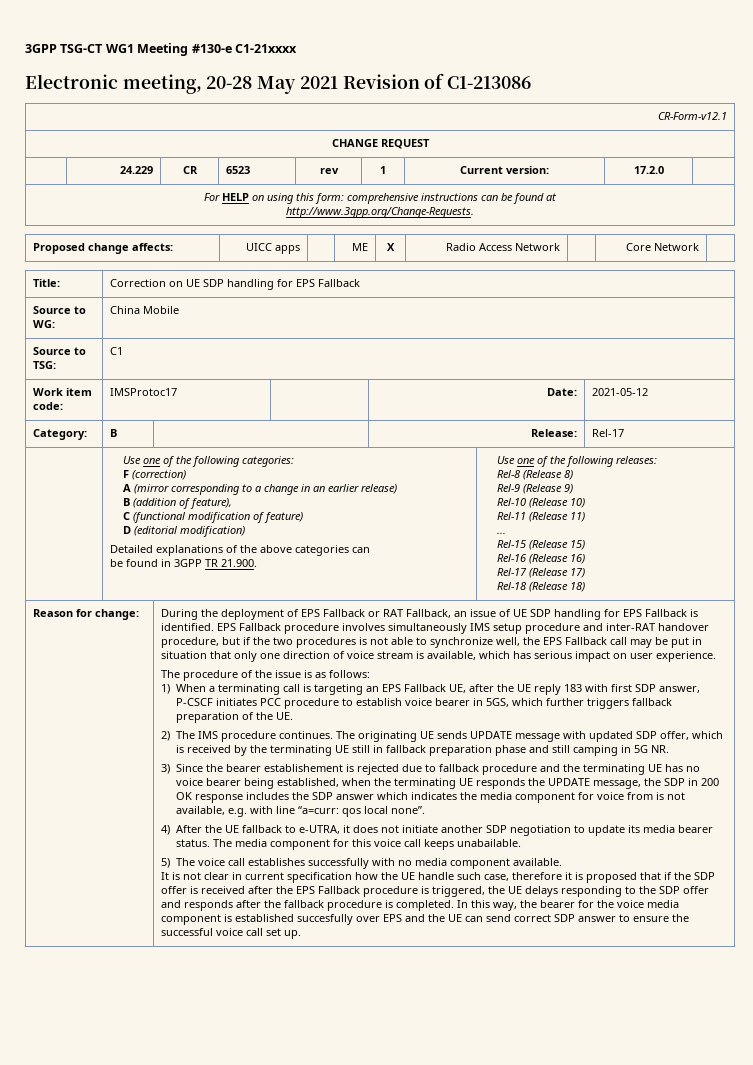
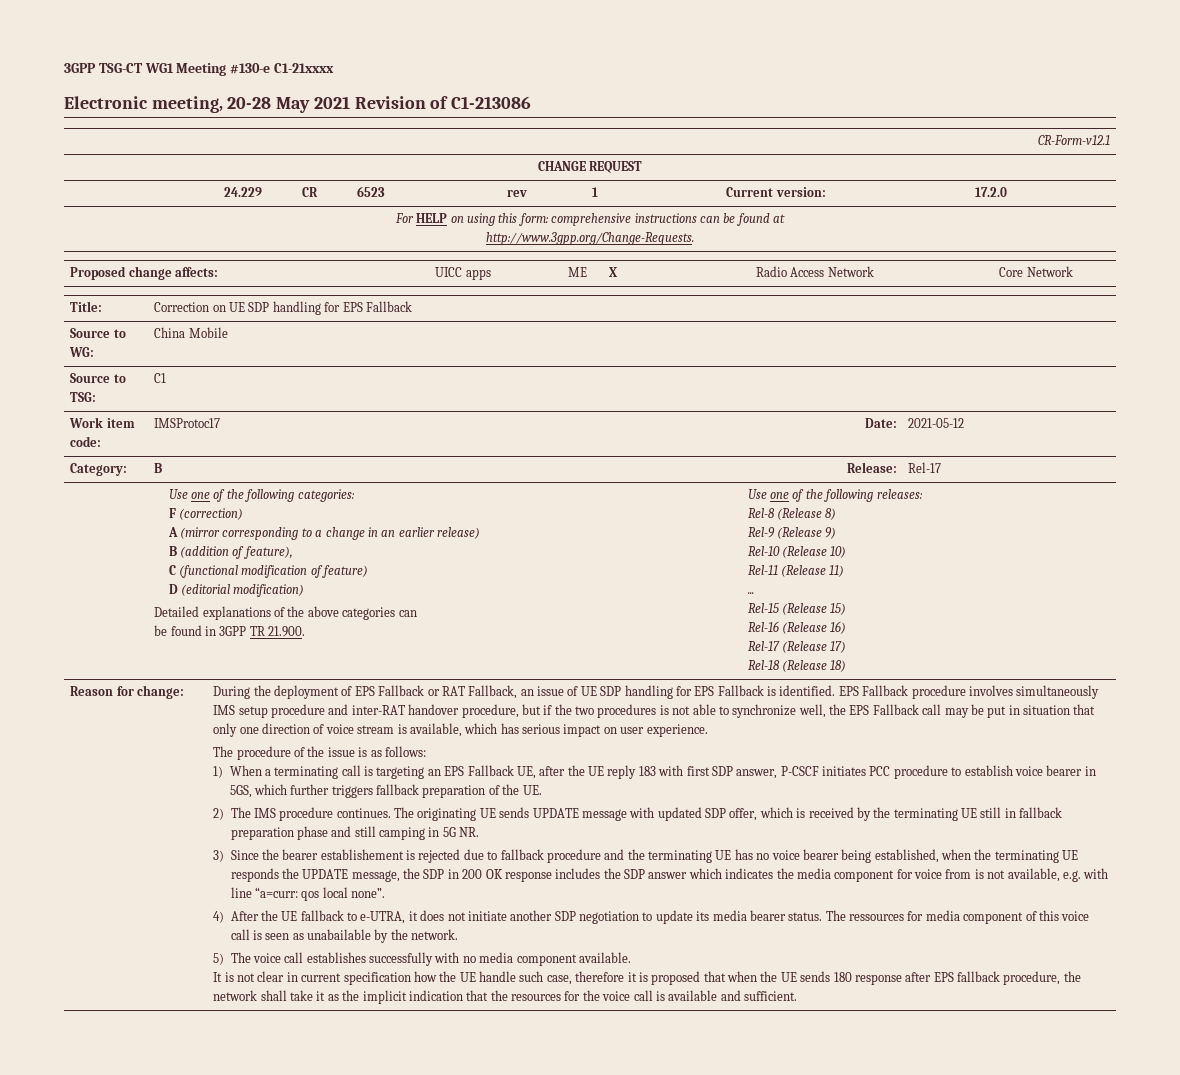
[234,839,349,850] media component for -> [849,910,1037,924] ressources for media component of
[423,839,521,850] keeps unabailable. -> [252,929,459,943] is seen as unabailable by the network.
[664,872,716,880] [161,886,710,897] [161,900,680,911] [161,914,690,925] [161,928,302,939] if the SDP offer is received after the EPS Fallback procedure is triggered, the UE delays responding to the SDP offer and responds after the fallback procedure is completed. In this way, the bearer for the voice media component is established succesfully over EPS and the UE can send correct SDP answer to ensure the successful voice call set up. -> [727,971,1081,985] [213,990,798,1004] when the UE sends 180 response after EPS fallback procedure, the network shall take it as the implicit indication that the resources for the voice call is available and sufficient.

